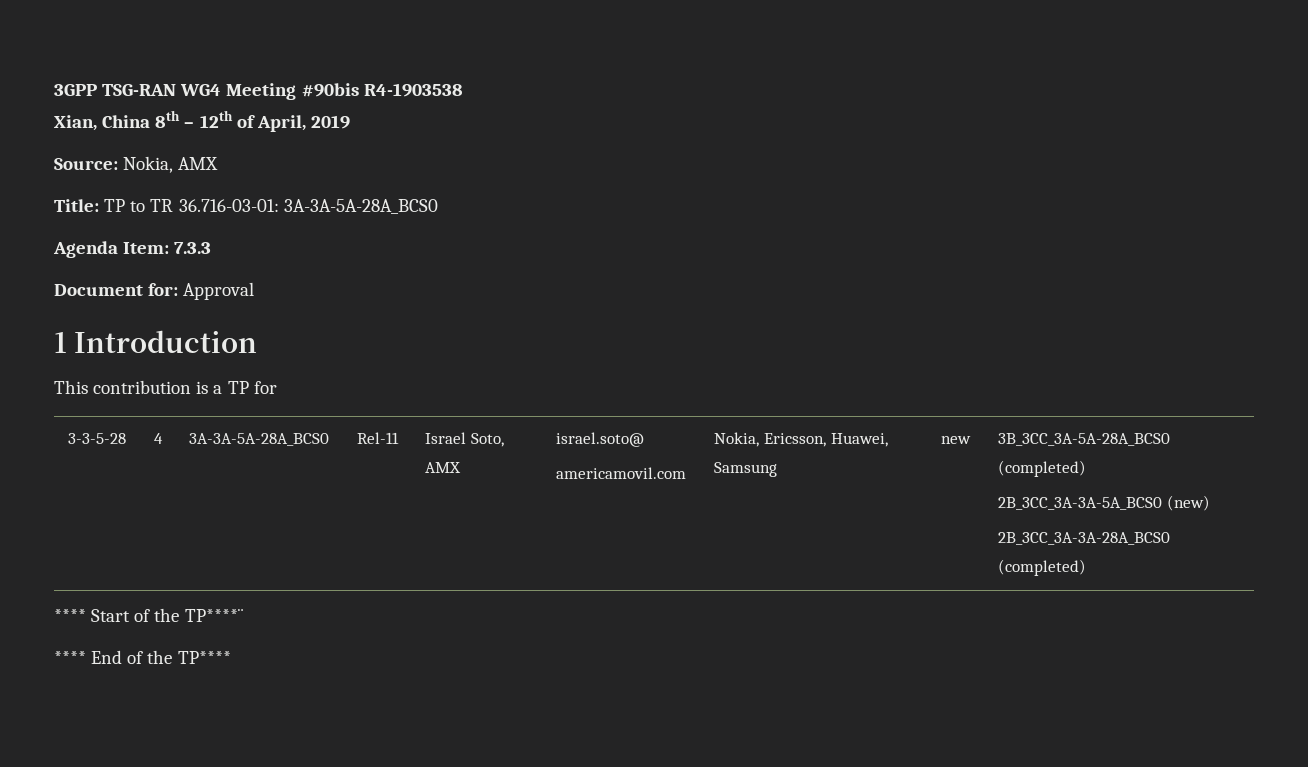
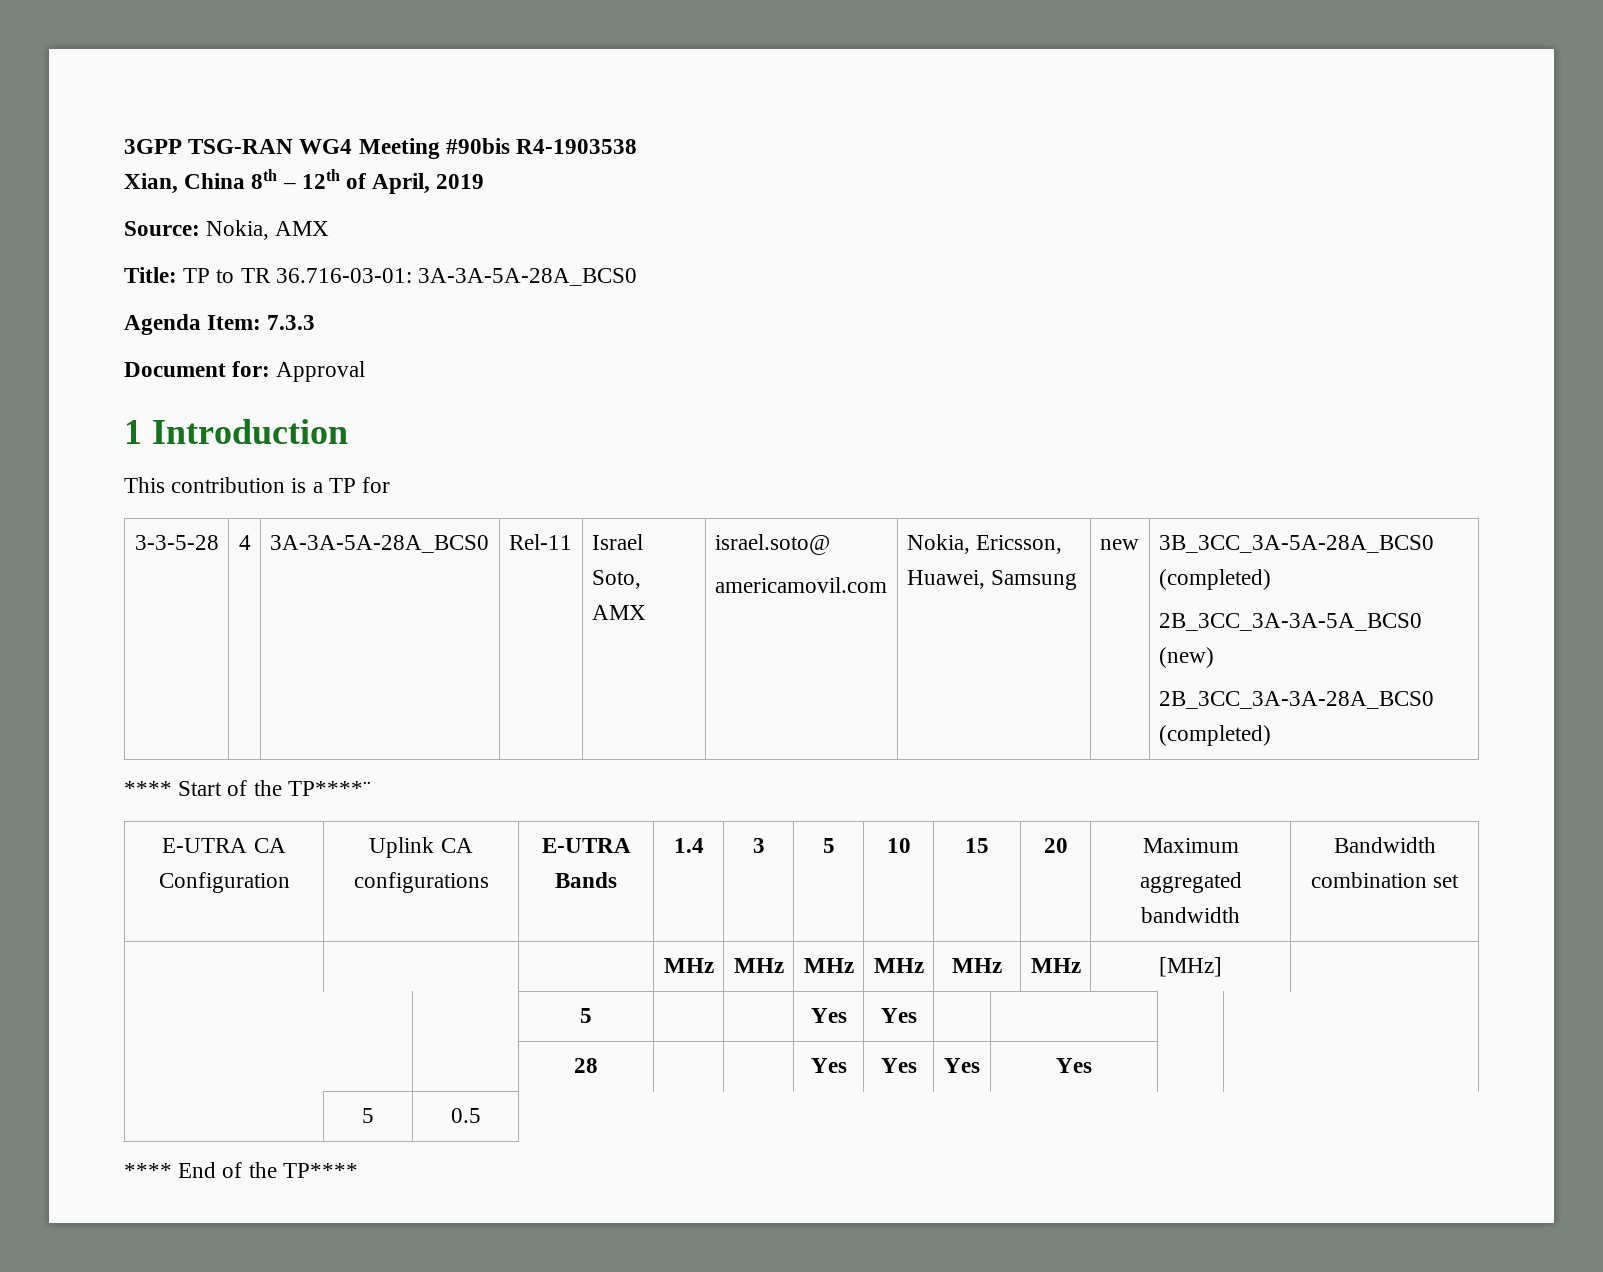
(243, 615) none -> [162,838,286,853] [158,872,290,893] [369,837,473,858] [353,872,489,893] [541,838,631,853] [555,872,617,888] [673,838,704,853] [752,838,765,853] [822,838,835,853] [886,838,911,853] [965,838,989,853] [1043,838,1068,853] [1142,838,1239,853] [1139,872,1242,893] [1141,907,1240,923] [1333,837,1436,853] [1310,872,1460,888] [663,958,714,973] [733,958,784,973] [803,958,854,973] [873,958,924,973] [952,958,1002,973] [1030,958,1081,973] [1159,957,1222,977] [580,1008,592,1023] [810,1008,847,1023] [880,1008,917,1023] [574,1058,598,1073] [810,1058,847,1073] [880,1058,917,1073] [944,1058,980,1073] [1056,1058,1092,1073] [362,1108,374,1123] [450,1108,481,1123] // E-UTRA CA Configuration | Uplink CA configurations | E-UTRA Bands | 1.4 | 3 | 5 | 10 | 15 | 20 | Maximum aggregated bandwidth | Bandwidth combination set // | | | MHz | MHz | MHz | MHz | MHz | MHz | [MHz] | // | | 5 | | | Yes | Yes | | | | // | | 28 | | | Yes | Yes | Yes | Yes | | // | 5 | 0.5

